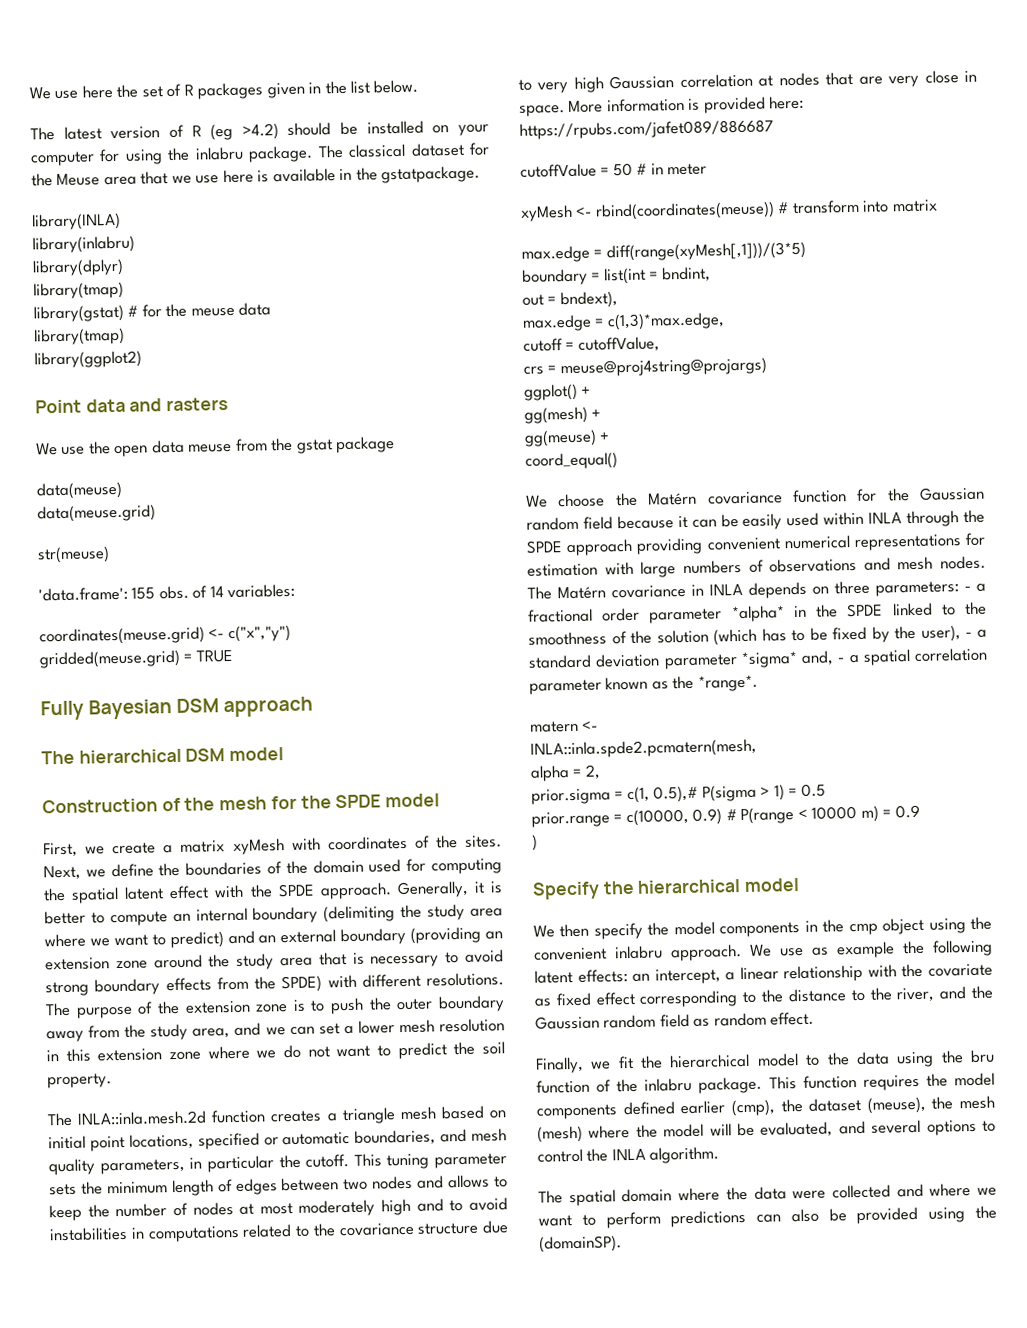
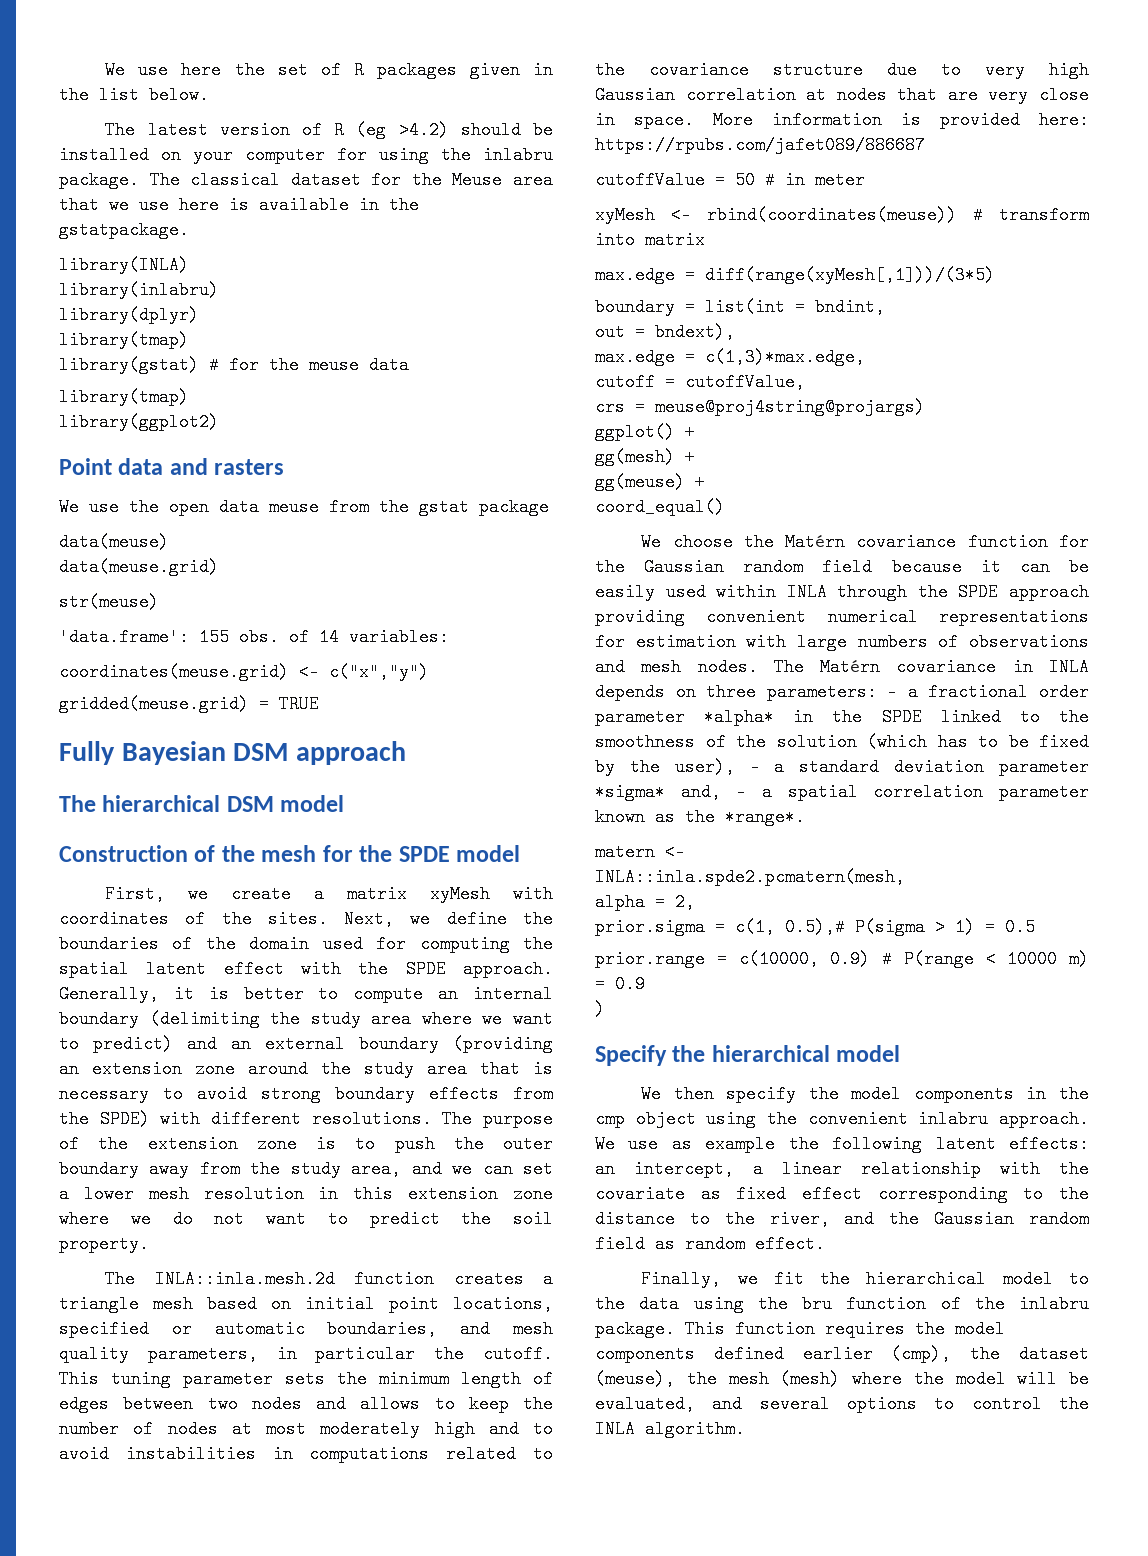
[538,1183,997,1207] [538,1205,997,1229] [539,1235,622,1253] // The spatial domain where the data were collected and where we want to perform predictions can also be provided using the (domainSP). -> (745, 1429) none

